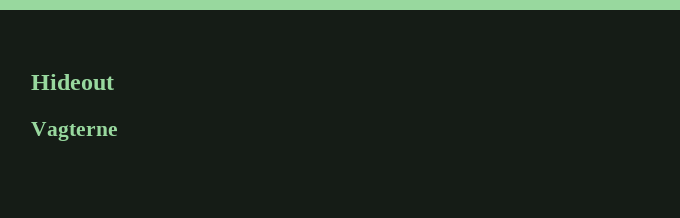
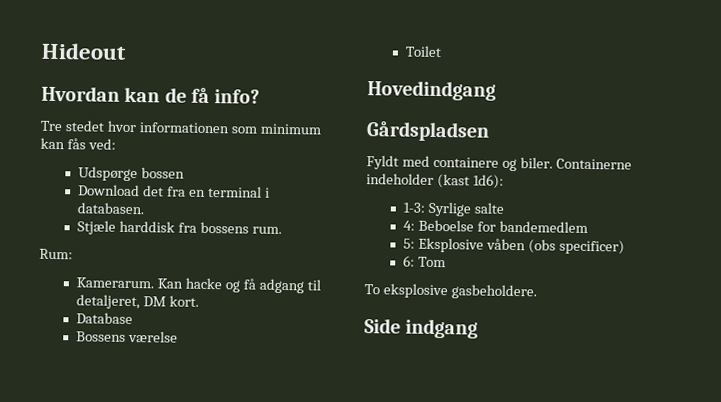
[31,122,118,141] Vagterne -> [41,85,261,104] [40,120,321,135] [40,137,116,150] [78,166,186,182] [78,184,270,198] [77,202,145,215] [77,220,282,235] [39,248,73,260] [76,277,321,294] [76,294,200,310] [76,312,134,325] [76,330,179,343] [405,45,443,58] [367,80,496,101] [366,121,490,142] [366,155,632,172] [366,173,504,189] [403,201,505,217] [403,219,589,233] [403,237,625,255] [403,255,447,268] [364,283,537,300] [364,318,479,339] Hvordan kan de få info? // Tre stedet hvor informationen som minimum kan fås ved: // Udspørge bossen // Download det fra en terminal i databasen. // Stjæle harddisk fra bossens rum. // Rum: // Kamerarum. Kan hacke og få adgang til detaljeret, DM kort. // Database // Bossens værelse // Toilet // Hovedindgang // Gårdspladsen // Fyldt med containere og biler. Containerne indeholder (kast 1d6): // 1-3: Syrlige salte // 4: Beboelse for bandemedlem // 5: Eksplosive våben (obs specificer) // 6: Tom // To eksplosive gasbeholdere. // Side indgang

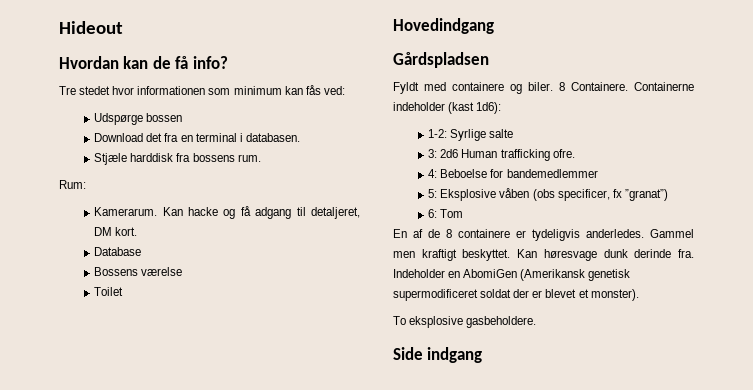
(553, 163) none -> [559,82,628,91] 8 Containere.
[403,202,426,213] 1-3: -> [428,129,448,138] 1-2:
(505, 208) none -> [428,149,575,161] // 3: 2d6 Human trafficking ofre.
[499,220,589,233] bandemedlem -> [506,169,598,178] bandemedlemmer
[558,239,625,255] specificer) -> [557,189,668,201] specificer, fx ”granat”)
(447, 262) none -> [393,229,694,241] [393,249,694,261] [393,269,631,281] [393,289,639,301] // En af de 8 containere er tydeligvis anderledes. Gammel men kraftigt beskyttet. Kan høresvage dunk derinde fra. Indeholder en AbomiGen (Amerikansk genetisk supermodificeret soldat der er blevet et monster).

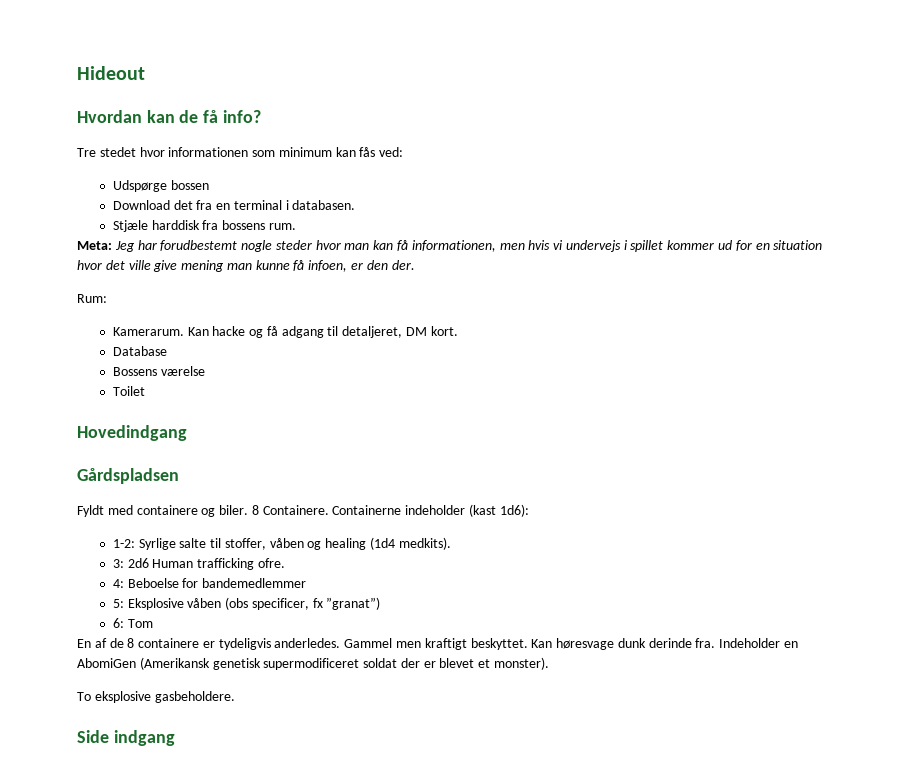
(261, 158) none -> [77,240,823,252] [77,260,415,272] // Meta: Jeg har forudbestemt nogle steder hvor man kan få informationen, men hvis vi undervejs i spillet kommer ud for en situation hvor det ville give mening man kunne få infoen, er den der.
(514, 133) none -> [210,537,451,550] til stoffer, våben og healing (1d4 medkits).

